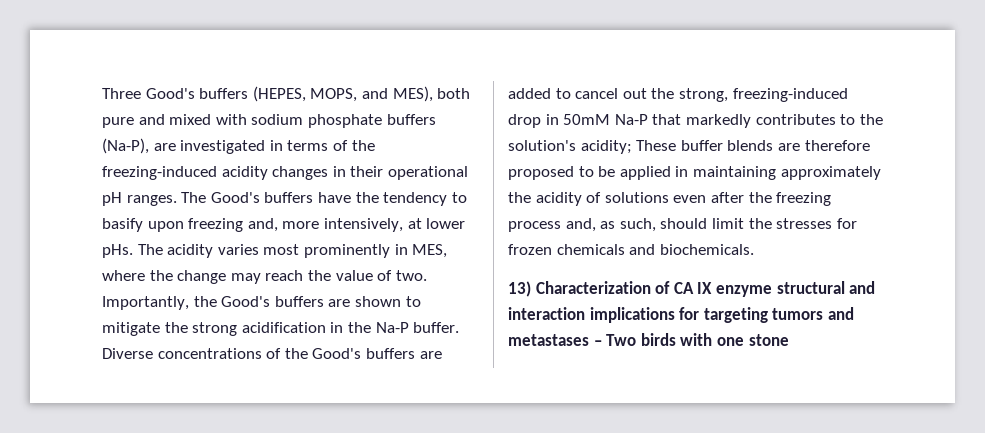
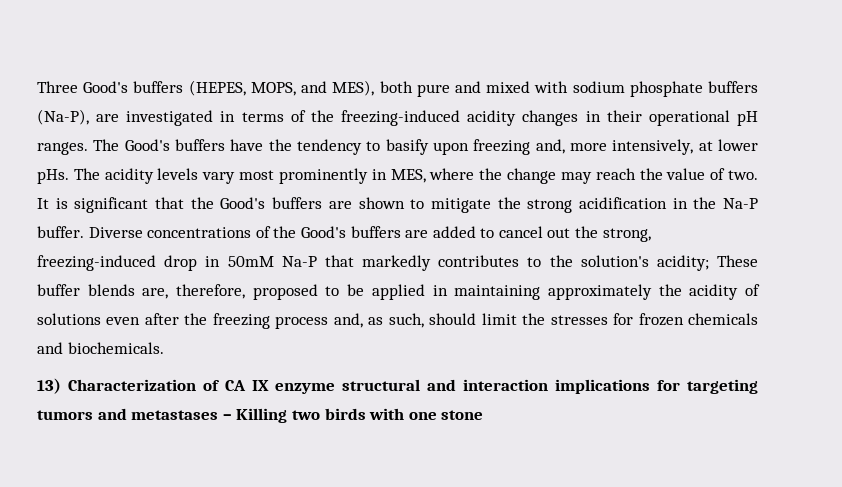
[217,244,259,255] varies -> [157,168,236,184] levels vary
[102,296,189,310] Importantly, -> [37,197,185,213] It is significant that
[777,140,870,151] are therefore -> [142,284,246,299] are, therefore,
[606,334,637,346] Two -> [236,408,320,423] Killing two

